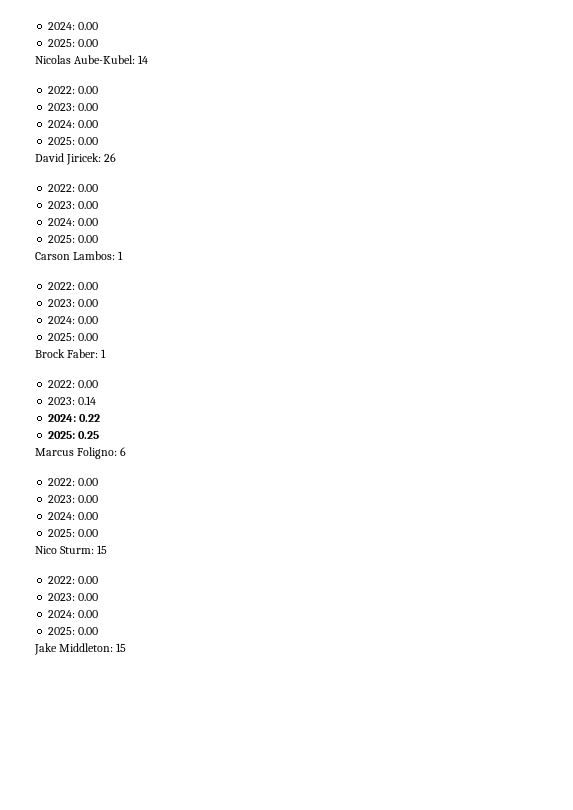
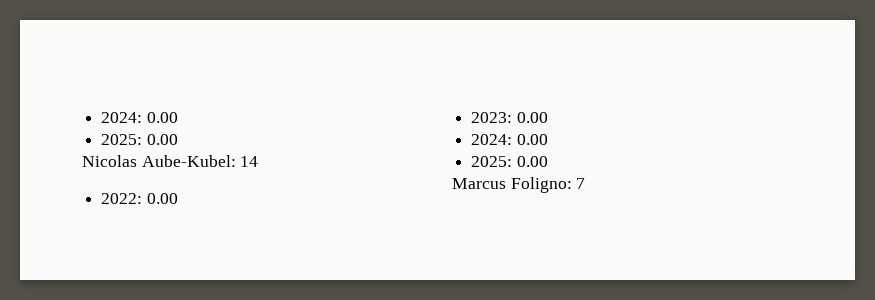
[35,153,117,165] [48,184,99,192] [48,201,99,209] [48,218,99,226] [48,235,99,243] [35,251,124,260] [48,282,99,290] [48,299,99,307] [48,316,99,324] [48,333,99,341] [35,349,107,358] [48,380,99,388] [48,396,97,405] [48,414,101,422] [48,431,100,439] [35,447,127,459] [48,478,99,486] [48,495,99,503] [48,512,99,520] [48,529,99,537] [35,545,108,554] [48,576,99,584] [48,593,99,601] [48,610,99,618] [48,627,99,635] [34,643,127,655] David Jiricek: 26 // 2022: 0.00 // 2023: 0.00 // 2024: 0.00 // 2025: 0.00 // Carson Lambos: 1 // 2022: 0.00 // 2023: 0.00 // 2024: 0.00 // 2025: 0.00 // Brock Faber: 1 // 2022: 0.00 // 2023: 0.14 // 2024: 0.22 // 2025: 0.25 // Marcus Foligno: 6 // 2022: 0.00 // 2023: 0.00 // 2024: 0.00 // 2025: 0.00 // Nico Sturm: 15 // 2022: 0.00 // 2023: 0.00 // 2024: 0.00 // 2025: 0.00 // Jake Middleton: 15 -> [452,177,586,193] Marcus Foligno: 7

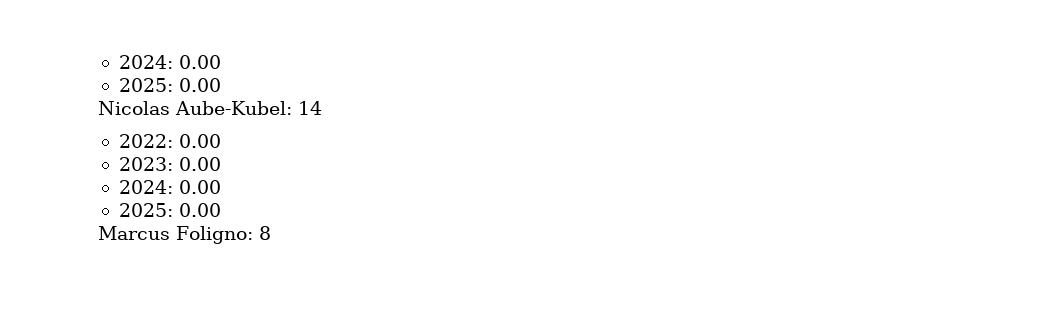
[576,178,586,189] 7 -> [258,226,271,240] 8

